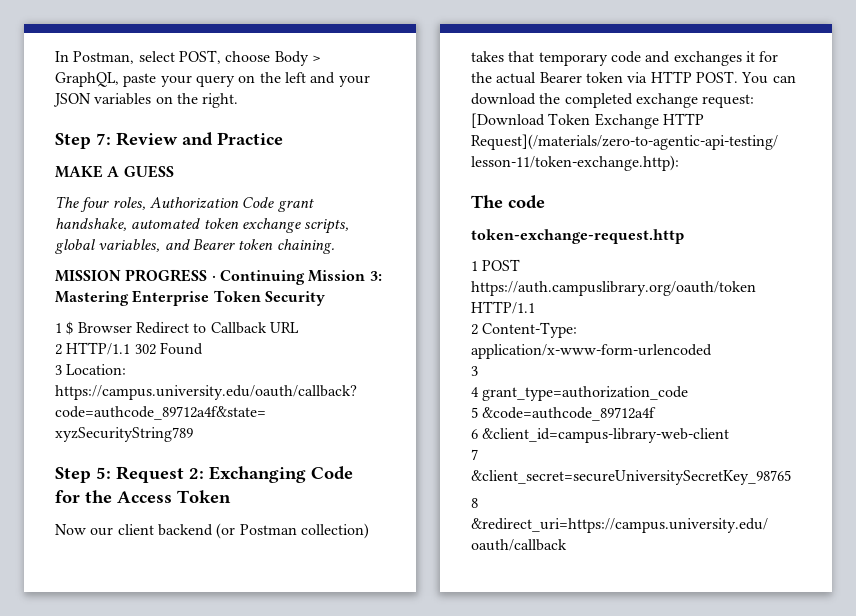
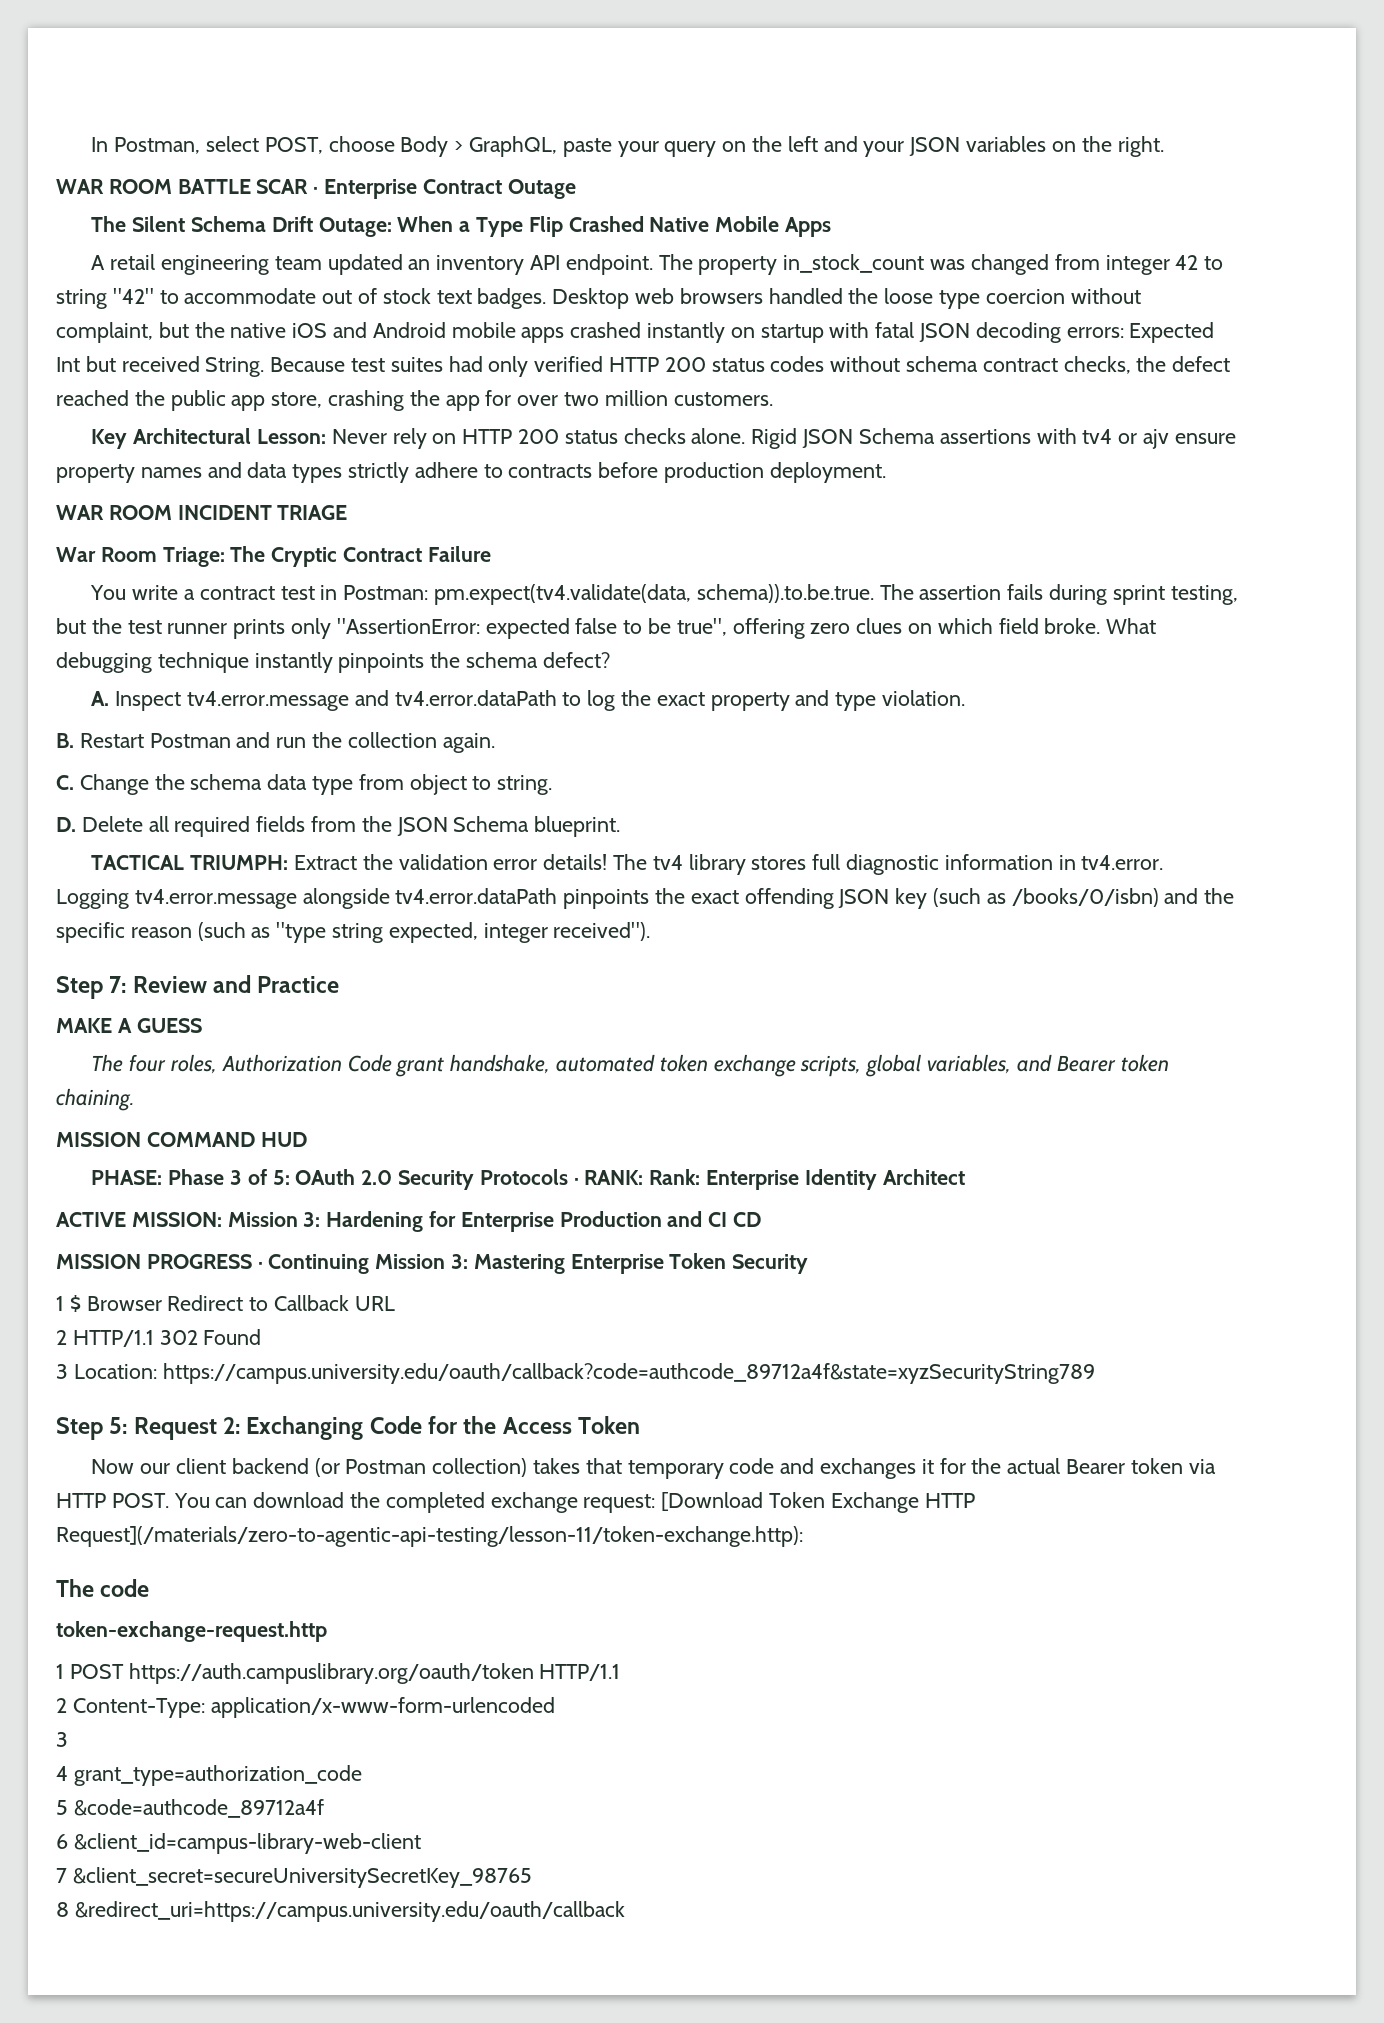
(239, 100) none -> [56,179,576,199] [91,216,832,237] [91,254,1224,275] [56,288,1141,309] [56,322,1215,343] [56,356,1231,377] [56,390,773,411] [91,428,1236,449] [56,462,886,483] [56,505,348,520] [56,546,491,567] [90,584,1238,605] [56,618,1157,639] [56,652,610,673] [91,690,966,711] [56,732,495,753] [56,774,553,795] [56,816,621,837] [91,854,1164,875] [56,888,1235,909] [56,922,651,943] // WAR ROOM BATTLE SCAR · Enterprise Contract Outage // The Silent Schema Drift Outage: When a Type Flip Crashed Native Mobile Apps // A retail engineering team updated an inventory API endpoint. The property in_stock_count was changed from integer 42 to string "42" to accommodate out of stock text badges. Desktop web browsers handled the loose type coercion without complaint, but the native iOS and Android mobile apps crashed instantly on startup with fatal JSON decoding errors: Expected Int but received String. Because test suites had only verified HTTP 200 status codes without schema contract checks, the defect reached the public app store, crashing the app for over two million customers. // Key Architectural Lesson: Never rely on HTTP 200 status checks alone. Rigid JSON Schema assertions with tv4 or ajv ensure property names and data types strictly adhere to contracts before production deployment. // WAR ROOM INCIDENT TRIAGE // War Room Triage: The Cryptic Contract Failure // You write a contract test in Postman: pm.expect(tv4.validate(data, schema)).to.be.true. The assertion fails during sprint testing, but the test runner prints only "AssertionError: expected false to be true", offering zero clues on which field broke. What debugging technique instantly pinpoints the schema defect? // A. Inspect tv4.error.message and tv4.error.dataPath to log the exact property and type violation. // B. Restart Postman and run the collection again. // C. Change the schema data type from object to string. // D. Delete all required fields from the JSON Schema blueprint. // TACTICAL TRIUMPH: Extract the validation error details! The tv4 library stores full diagnostic information in tv4.error. Logging tv4.error.message alongside tv4.error.dataPath pinpoints the exact offending JSON key (such as /books/0/isbn) and the specific reason (such as "type string expected, integer received").
(335, 246) none -> [56,1132,307,1147] [91,1169,965,1190] [56,1211,762,1232] // MISSION COMMAND HUD // PHASE: Phase 3 of 5: OAuth 2.0 Security Protocols · RANK: Rank: Enterprise Identity Architect // ACTIVE MISSION: Mission 3: Hardening for Enterprise Production and CI CD

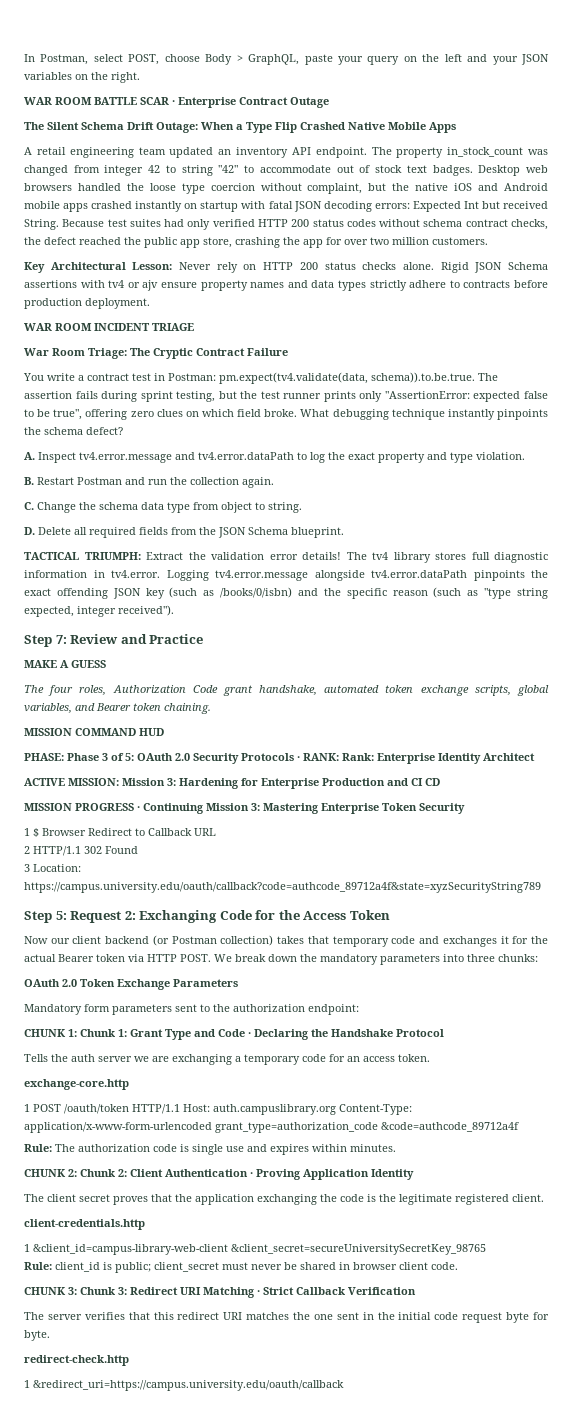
[173,1492,975,1513] [56,1526,803,1547] [56,1579,150,1597] [56,1621,327,1642] You can download the completed exchange request: [Download Token Exchange HTTP Request](/materials/zero-to-agentic-api-testing/lesson-11/token-exchange.http): // The code // token-exchange-request.http -> [214,954,538,965] [24,979,238,990] [24,1004,359,1015] [24,1029,444,1040] [24,1054,430,1065] [24,1079,129,1090] We break down the mandatory parameters into three chunks: // OAuth 2.0 Token Exchange Parameters // Mandatory form parameters sent to the authorization endpoint: // CHUNK 1: Chunk 1: Grant Type and Code · Declaring the Handshake Protocol // Tells the auth server we are exchanging a temporary code for an access token. // exchange-core.http
[128,1663,621,1684] [56,1698,67,1713] https://auth.campuslibrary.org/oauth/token HTTP/1.1 // 2 -> [64,1104,336,1115] /oauth/token HTTP/1.1 Host: auth.campuslibrary.org
[56,1732,68,1747] [56,1766,68,1781] // 3 // 4 -> (212, 1127) none
[56,1800,68,1815] // 5 -> (378, 1127) none
[56,1834,68,1849] 6 -> [24,1144,396,1155] [24,1169,414,1180] [24,1194,544,1205] [24,1219,145,1230] [24,1244,30,1252] Rule: The authorization code is single use and expires within minutes. // CHUNK 2: Chunk 2: Client Authentication · Proving Application Identity // The client secret proves that the application exchanging the code is the legitimate registered client. // client-credentials.http // 1
[56,1868,67,1883] // 7 -> (228, 1249) none
[56,1902,69,1917] 8 -> [24,1262,458,1273] [24,1287,416,1298] [24,1312,549,1323] [24,1330,50,1341] [24,1355,129,1366] [24,1380,30,1388] Rule: client_id is public; client_secret must never be shared in browser client code. // CHUNK 3: Chunk 3: Redirect URI Matching · Strict Callback Verification // The server verifies that this redirect URI matches the one sent in the initial code request byte for byte. // redirect-check.http // 1

